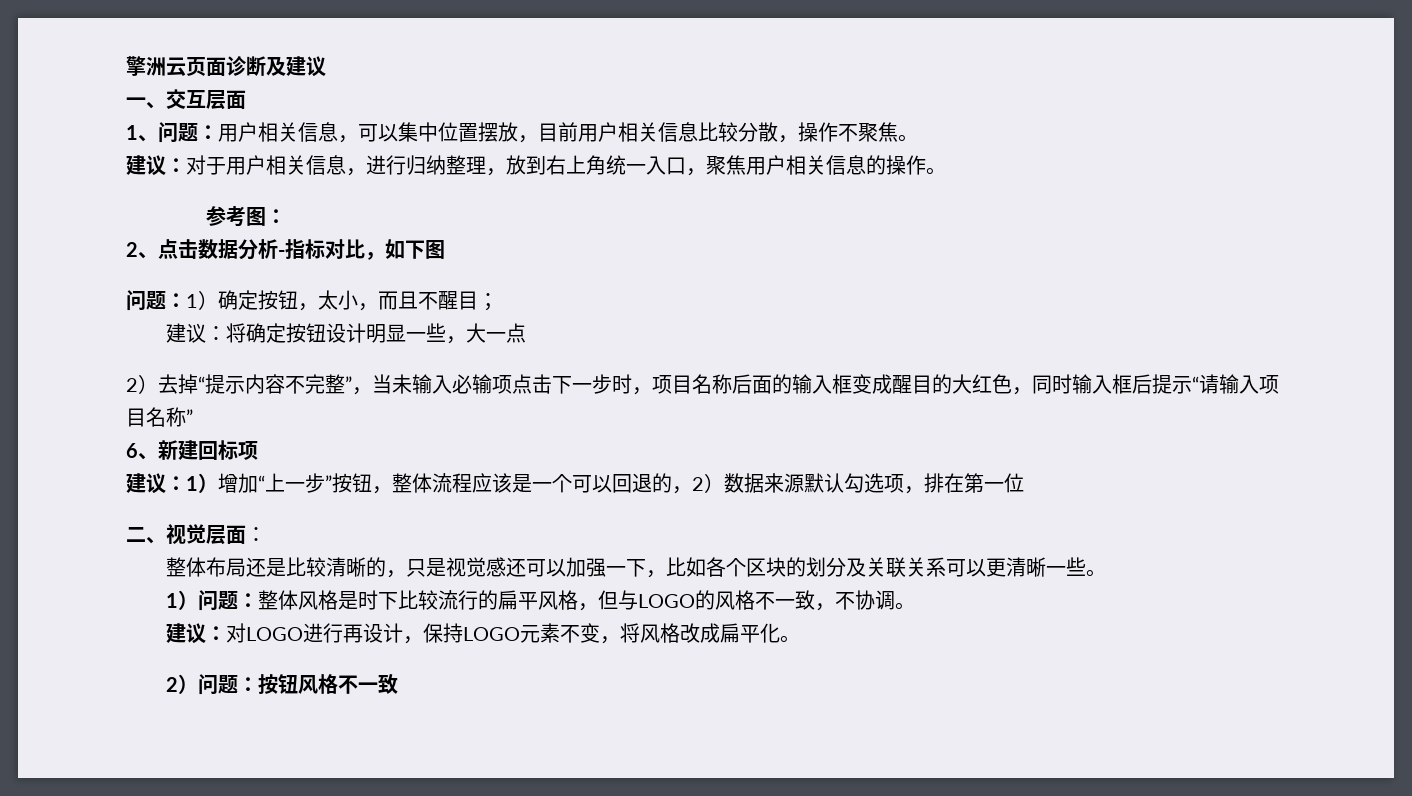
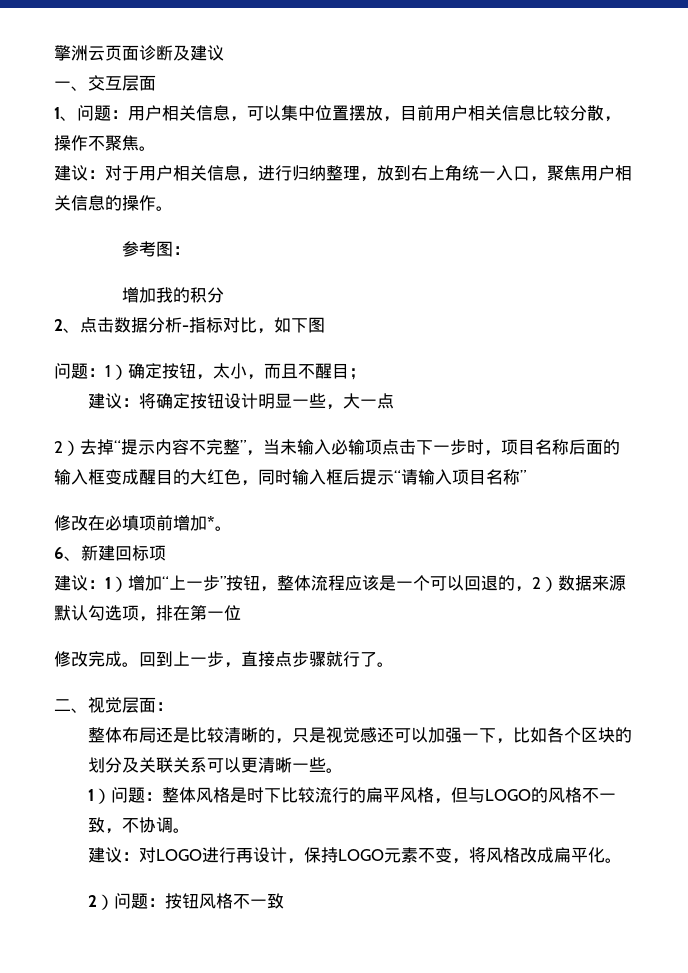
(286, 216) none -> [121,287,224,303] // 增加我的积分
(193, 417) none -> [54,515,232,531] // 修改在必填项前增加*。
(1024, 483) none -> [54,651,394,668] // 修改完成。回到上一步，直接点步骤就行了。

